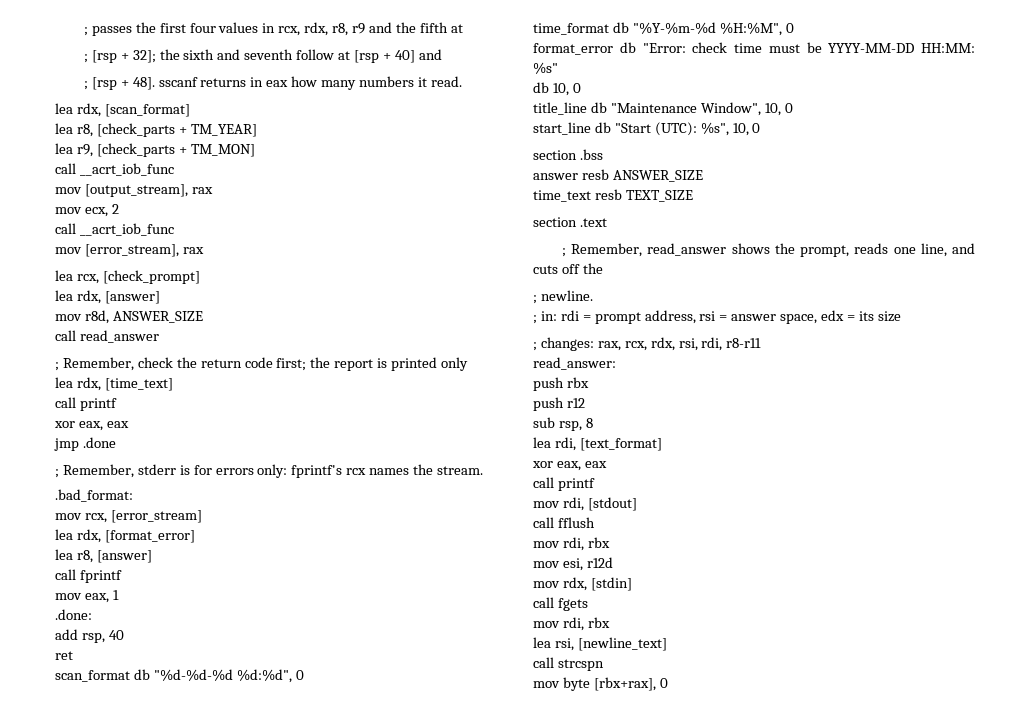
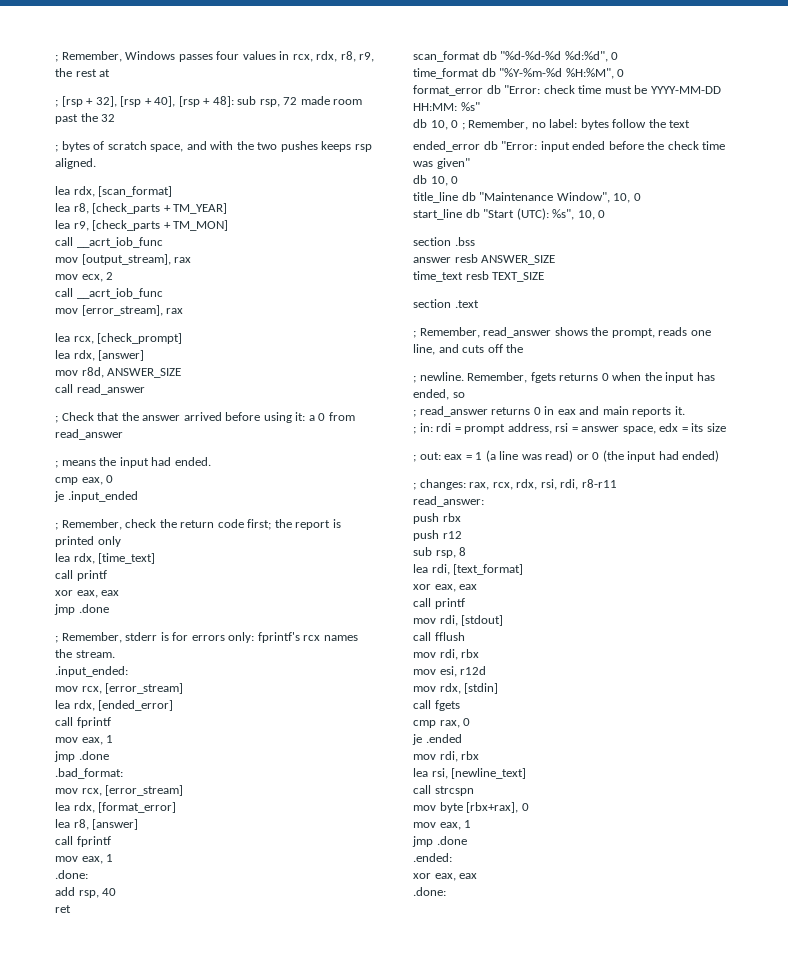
[83,22,186,36] ; passes the first -> [55,51,213,62] ; Remember, Windows passes
[352,22,448,34] r9 and the fifth -> [359,52,375,62] [55,68,97,77] r9, the rest
[132,49,442,63] [83,76,462,90] 32]; the sixth and seventh follow at [rsp + 40] and // ; [rsp + 48]. sscanf returns in eax how many numbers it read. -> [95,96,363,107] [55,113,116,124] [55,141,372,152] [55,158,96,169] 32], [rsp + 40], [rsp + 48]: sub rsp, 72 made room past the 32 // ; bytes of scratch space, and with the two pushes keeps rsp aligned.
(159, 336) none -> [55,412,355,423] [55,429,123,440] [55,457,211,468] [55,475,114,485] [54,491,138,502] // ; Check that the answer arrived before using it: a 0 from read_answer // ; means the input had ended. // cmp eax, 0 // je .input_ended
(484, 470) none -> [55,666,128,677] [55,683,184,694] [55,700,174,711] [55,717,111,728] [55,735,114,745] [54,751,109,762] // .input_ended: // mov rcx, [error_stream] // lea rdx, [ended_error] // call fprintf // mov eax, 1 // jmp .done
(558, 68) none -> [413,119,691,130] [413,141,726,152] [413,158,470,169] // db 10, 0 ; Remember, no label: bytes follow the text // ended_error db "Error: input ended before the check time was given"
(593, 295) none -> [467,372,715,383] [413,389,465,400] [413,406,685,417] Remember, fgets returns 0 when the input has ended, so // ; read_answer returns 0 in eax and main reports it.
(901, 316) none -> [413,450,720,462] // ; out: eax = 1 (a line was read) or 0 (the input had ended)
(588, 604) none -> [413,718,471,728] [412,734,462,745] // cmp rax, 0 // je .ended
(668, 683) none -> [413,820,472,830] [412,836,467,847] [413,853,452,862] [413,873,478,881] [413,887,446,896] // mov eax, 1 // jmp .done // .ended: // xor eax, eax // .done:

